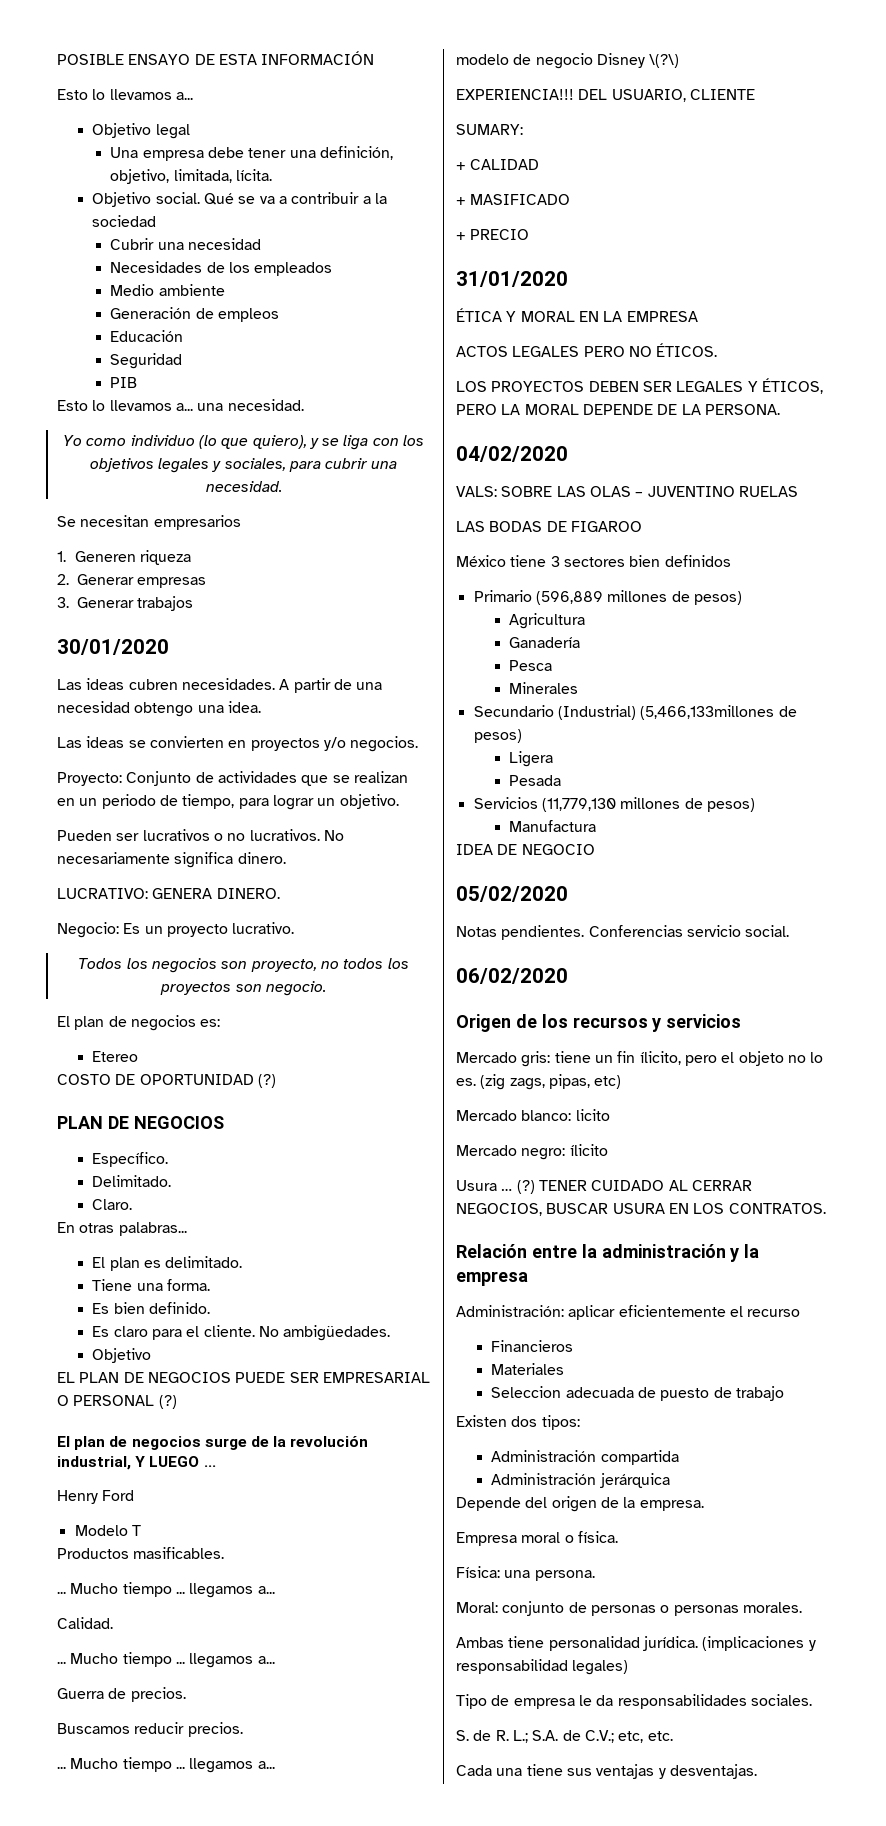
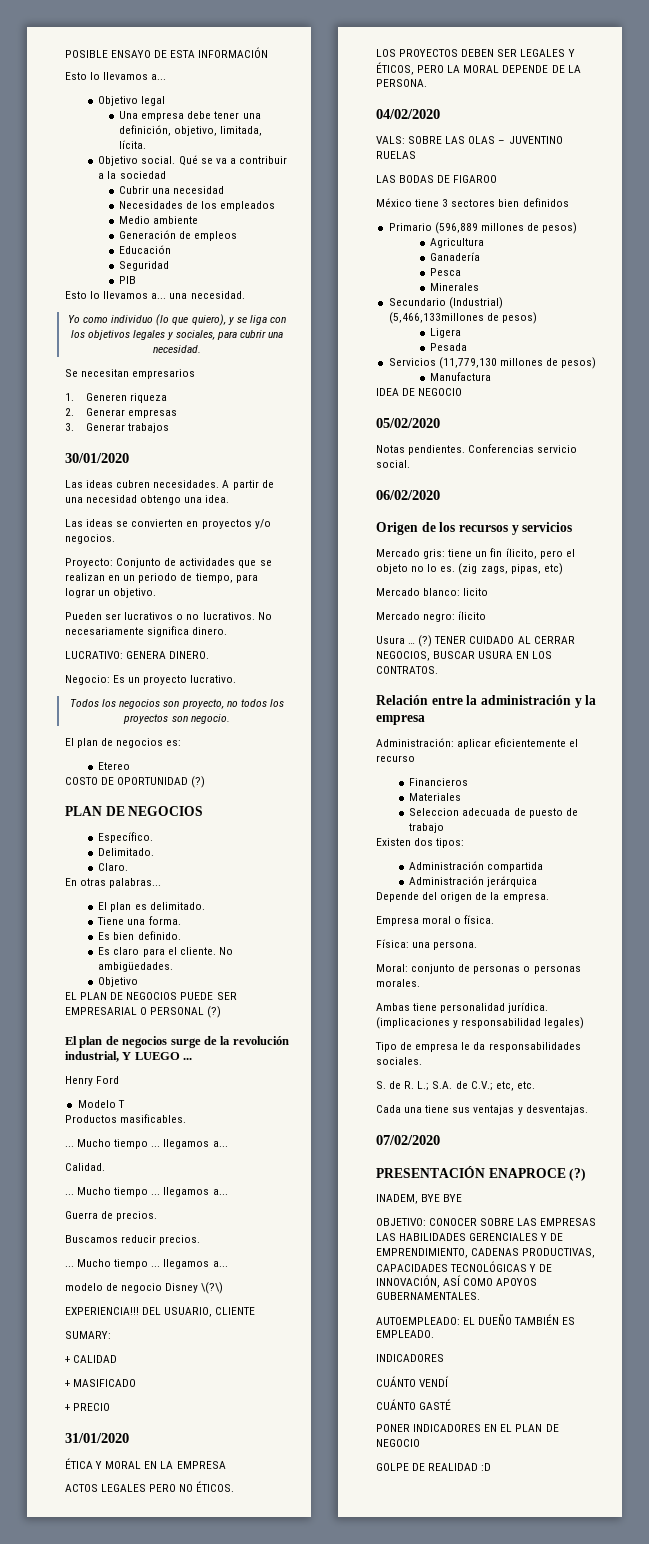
(757, 1771) none -> [376,1135,440,1145] [376,1166,587,1181] [376,1194,463,1204] [376,1218,597,1226] [376,1233,564,1241] [376,1248,596,1258] [376,1261,553,1272] [376,1275,538,1288] [376,1292,480,1300] [376,1314,576,1325] [376,1330,434,1338] [376,1354,444,1362] [376,1376,450,1387] [376,1399,452,1410] [376,1424,559,1432] [376,1439,420,1447] [376,1463,492,1471] // 07/02/2020 // PRESENTACIÓN ENAPROCE (?) // INADEM, BYE BYE // OBJETIVO: CONOCER SOBRE LAS EMPRESAS LAS HABILIDADES GERENCIALES Y DE EMPRENDIMIENTO, CADENAS PRODUCTIVAS, CAPACIDADES TECNOLÓGICAS Y DE INNOVACIÓN, ASÍ COMO APOYOS GUBERNAMENTALES. // AUTOEMPLEADO: EL DUEÑO TAMBIÉN ES EMPLEADO. // INDICADORES // CUÁNTO VENDÍ // CUÁNTO GASTÉ // PONER INDICADORES EN EL PLAN DE NEGOCIO // GOLPE DE REALIDAD :D

